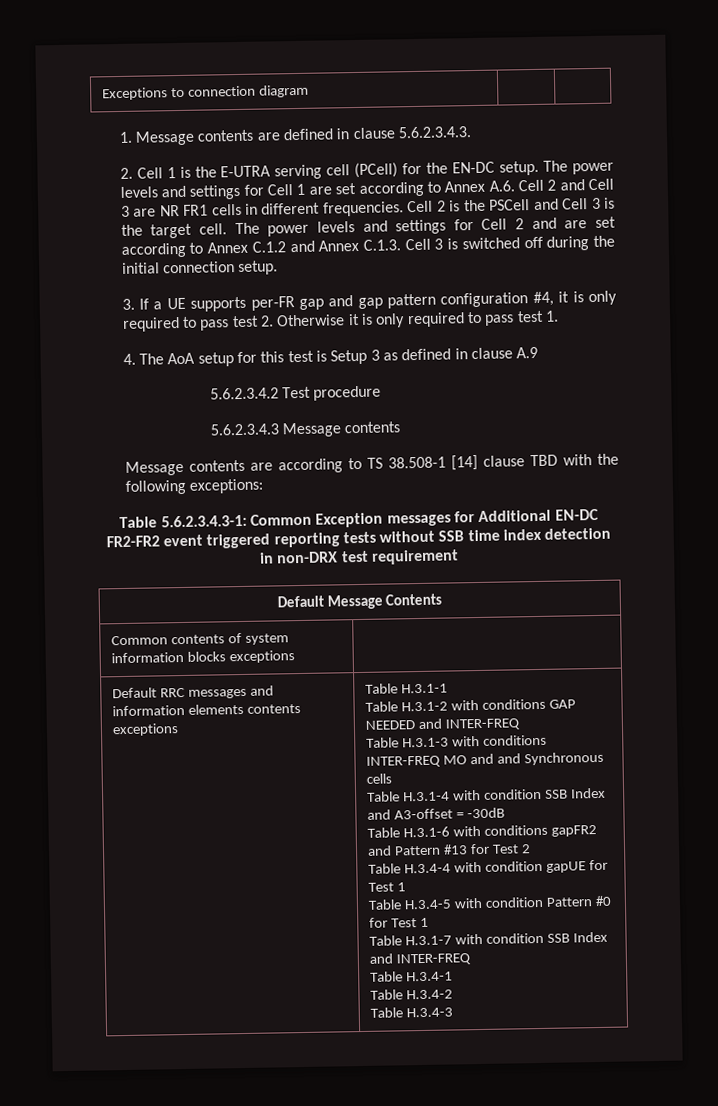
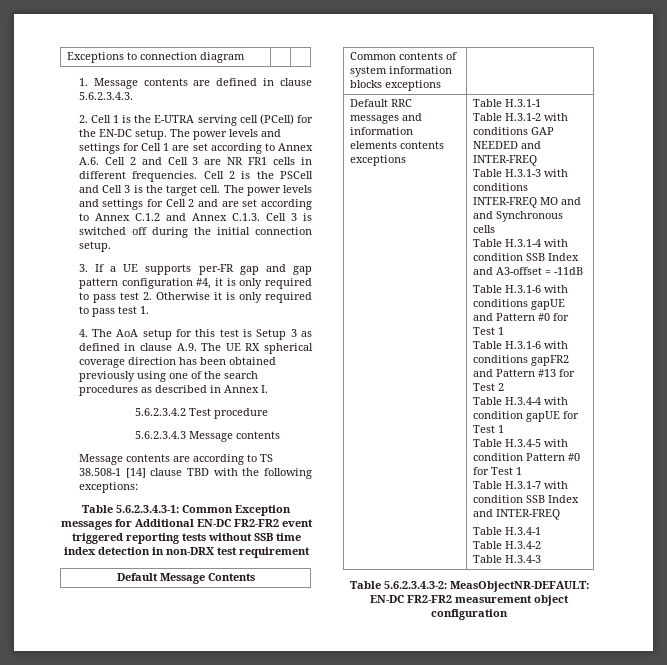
[516,346,539,359] A.9 -> [176,343,313,354] [78,357,276,368] [78,371,258,382] [78,385,268,396] A.9. The UE RX spherical coverage direction has been obtained previously using one of the search procedures as described in Annex I.
[467,807,506,819] -30dB -> [553,267,583,275] [472,285,568,293] [472,299,565,310] [472,313,569,321] [472,327,504,335] -11dB // Table H.3.1-6 with conditions gapUE and Pattern #0 for Test 1
(454, 1012) none -> [349,581,589,592] [370,595,569,606] [431,609,508,620] // Table 5.6.2.3.4.3-2: MeasObjectNR-DEFAULT: EN-DC FR2-FR2 measurement object configuration

